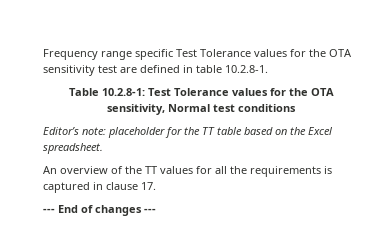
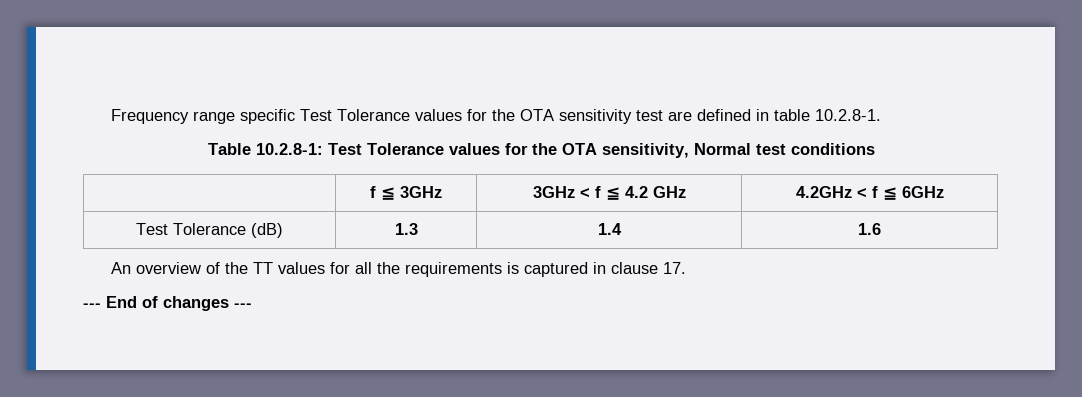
[43,127,333,138] [43,143,103,154] // Editor’s note: placeholder for the TT table based on the Excel spreadsheet. -> [370,186,442,200] [532,186,686,200] [795,186,944,200] [136,223,283,238] [394,223,418,235] [597,223,622,235] [858,223,881,235] // | f ≦ 3GHz | 3GHz < f ≦ 4.2 GHz | 4.2GHz < f ≦ 6GHz // Test Tolerance (dB) | 1.3 | 1.4 | 1.6

